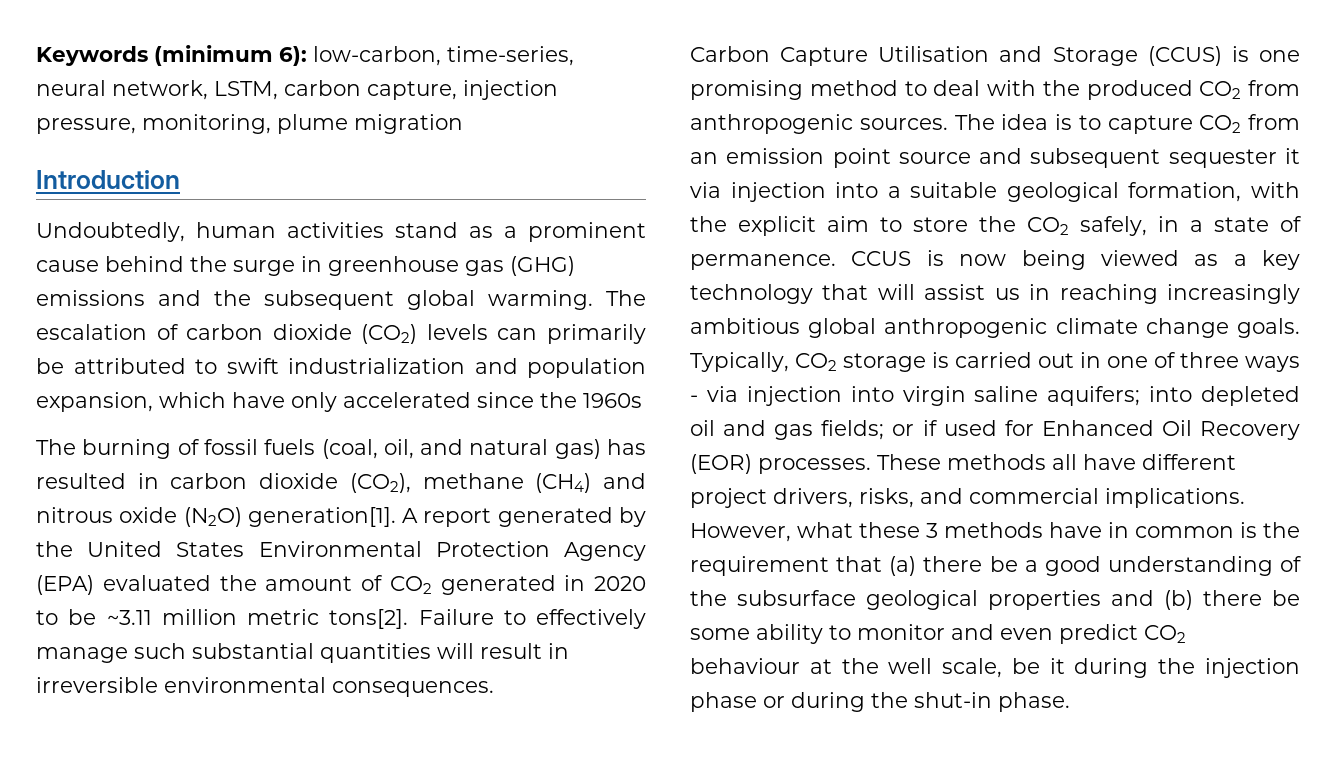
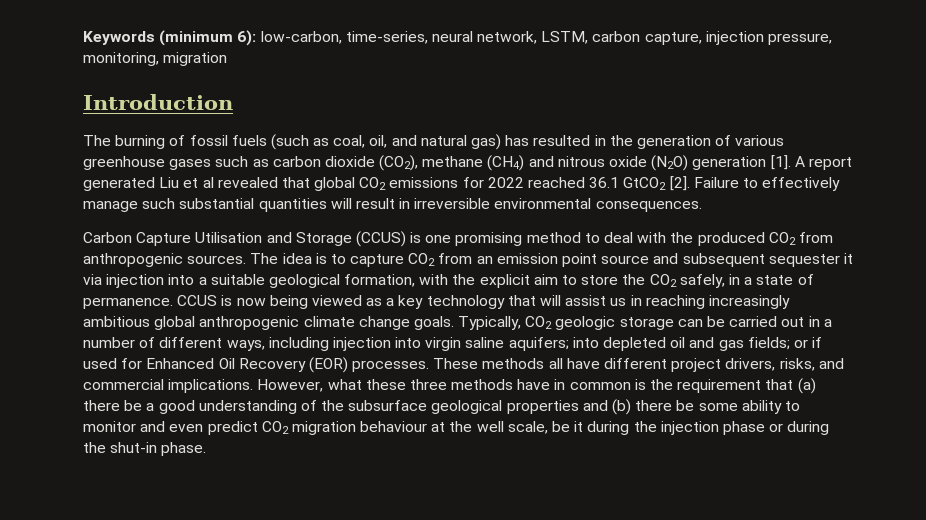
[277,114,348,134] plume -> (159, 59) none
[36,222,646,242] [36,256,575,276] [36,290,646,310] [36,324,646,344] [36,358,646,378] [36,392,642,412] // Undoubtedly, human activities stand as a prominent cause behind the surge in greenhouse gas (GHG) emissions and the subsequent global warming. The escalation of carbon dioxide (CO2) levels can primarily be attributed to swift industrialization and population expansion, which have only accelerated since the 1960s -> (233, 102) none
[321,439,378,459] (coal, -> [270,134,366,150] (such as coal,
(159, 481) none -> [609,135,785,149] [83,156,269,170] the generation of various greenhouse gases such as
[247,507,396,527] generation[1]. -> [692,155,791,170] generation [1].
[619,507,646,527] [36,541,646,561] [36,575,646,595] [36,609,409,629] by the United States Environmental Protection Agency (EPA) evaluated the amount of CO2 generated in 2020 to be ~3.11 million metric tons[2]. -> [159,176,690,191] Liu et al revealed that global CO2 emissions for 2022 reached 36.1 GtCO2 [2].
[843,352,1300,372] [690,386,738,402] storage is carried out in one of three ways - via -> [555,316,832,330] [83,337,329,351] geologic storage can be carried out in a number of different ways, including
[926,523,938,538] 3 -> [409,379,447,390] three
(1186, 634) none -> [291,421,356,435] migration

